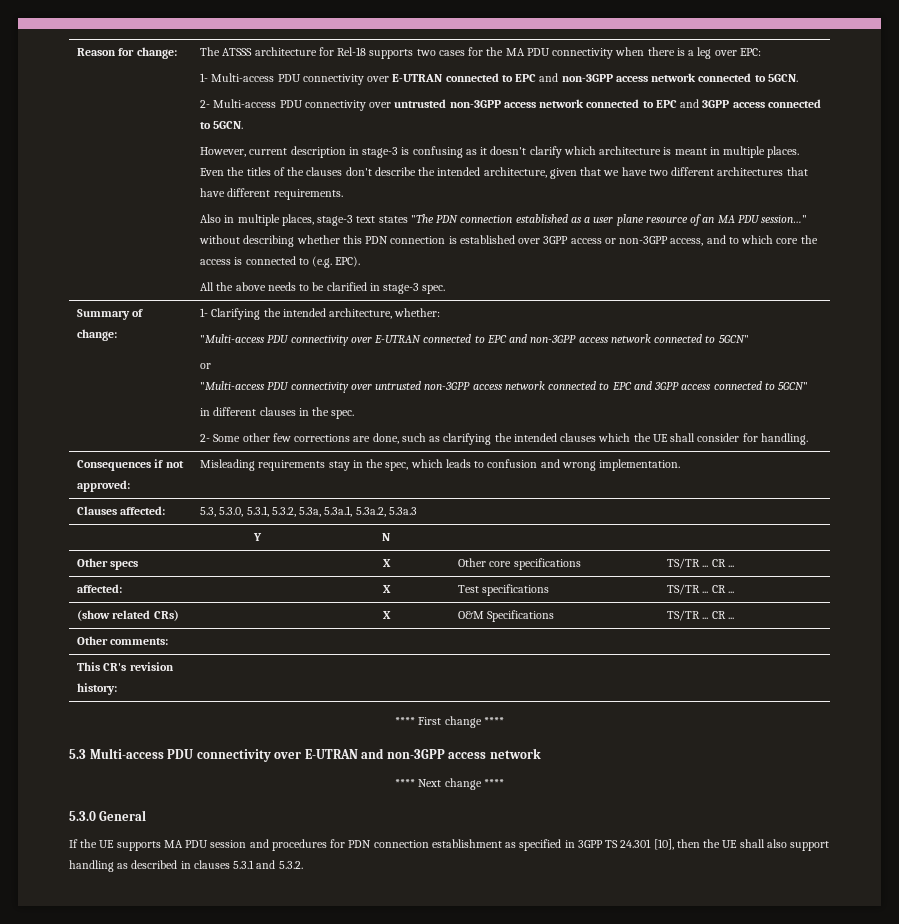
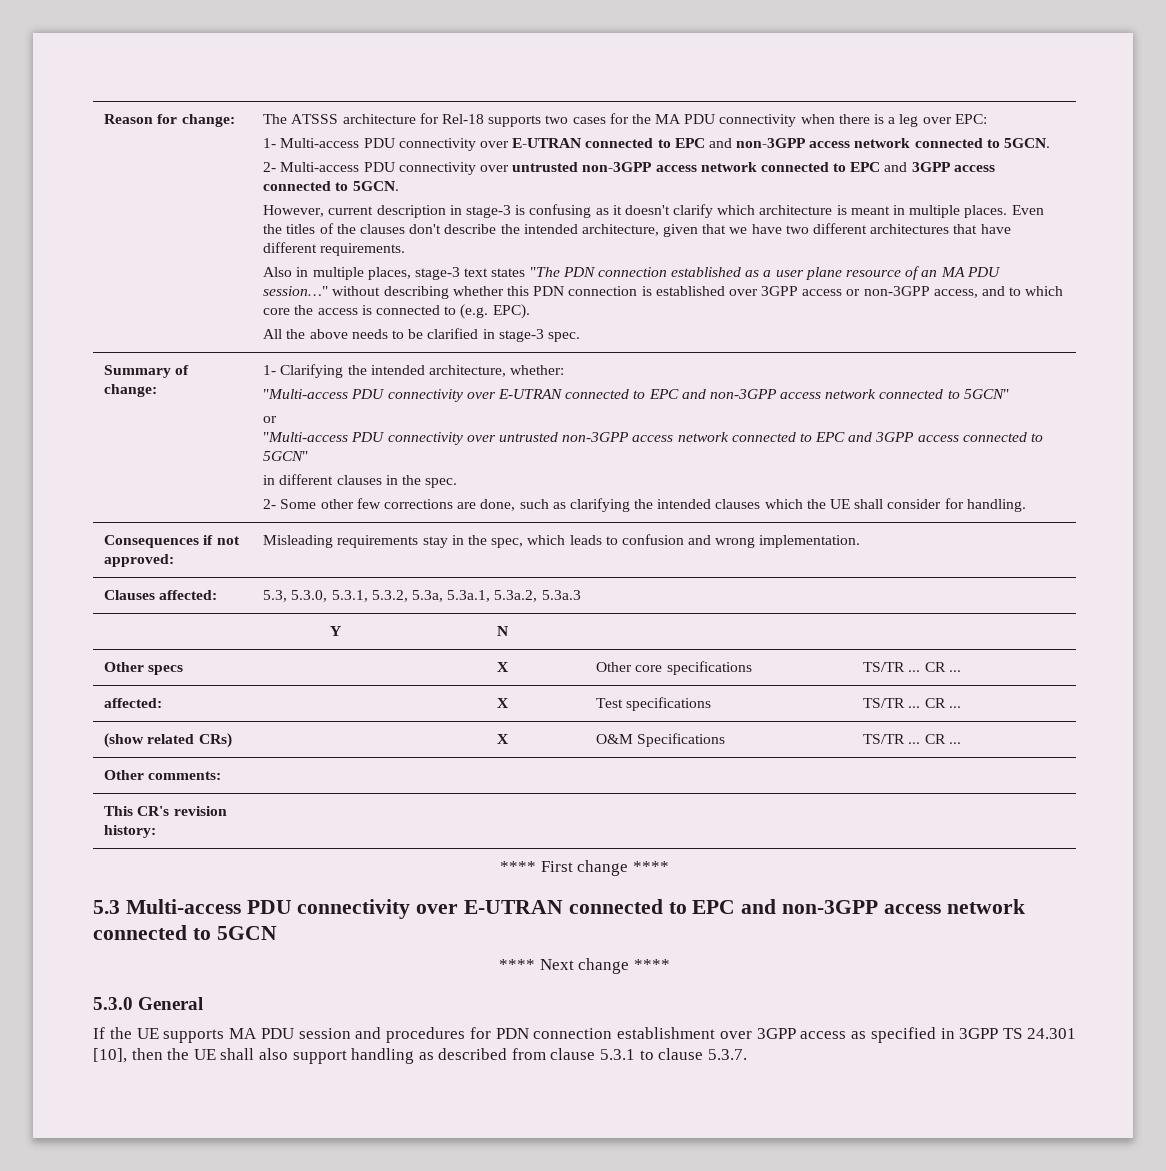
[361,748,541,759] and non-3GPP access network -> [568,899,1025,914] [93,925,277,940] connected to EPC and non-3GPP access network connected to 5GCN
(502, 843) none -> [719,1028,847,1039] over 3GPP access
[180,860,303,869] in clauses 5.3.1 and 5.3.2. -> [511,1048,747,1060] from clause 5.3.1 to clause 5.3.7.

